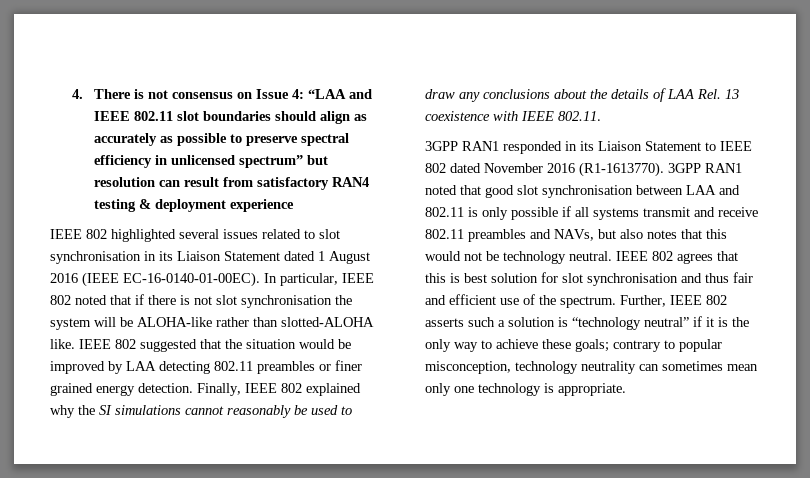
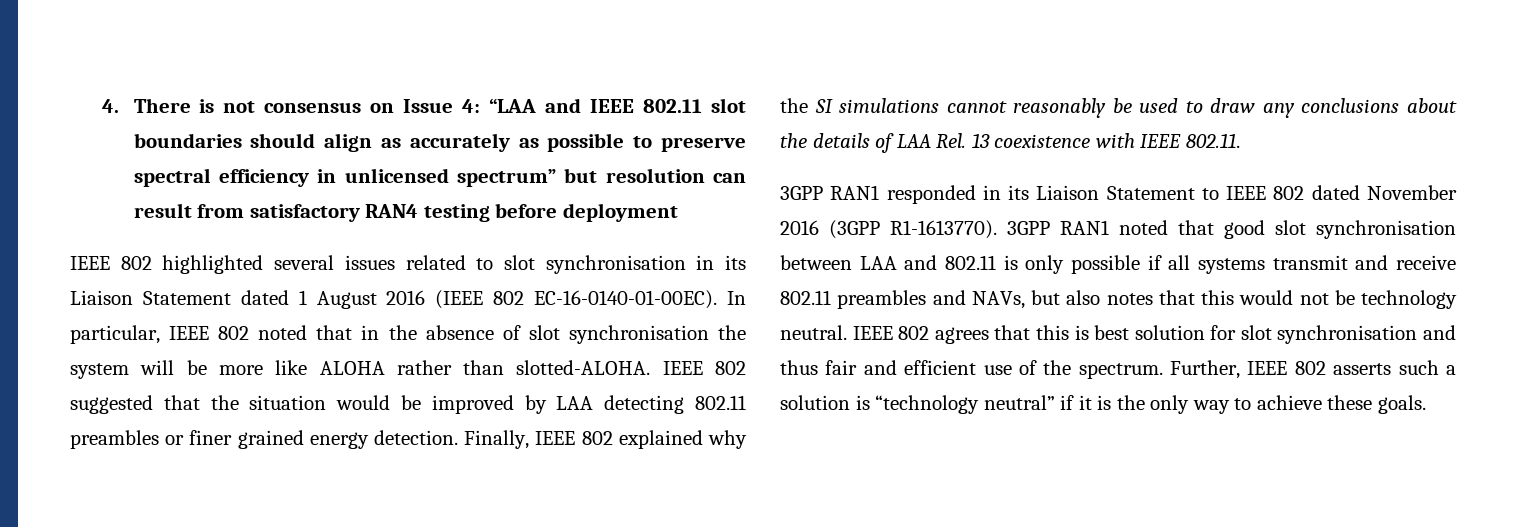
[138,199,151,209] & -> [495,203,558,218] before
[229,199,294,212] experience -> (678, 212) none
(119, 279) none -> [493,291,525,305] 802
[135,294,212,305] if there is not -> [361,325,521,340] in the absence of
[137,317,374,327] [50,339,75,349] ALOHA-like rather than slotted-ALOHA like. -> [218,360,651,375] more like ALOHA rather than slotted-ALOHA.
[579,162,664,177] (R1-1613770). -> [829,220,997,239] (3GPP R1-1613770).
[575,339,722,352] [425,361,758,374] [425,383,626,396] goals; contrary to popular misconception, technology neutrality can sometimes mean only one technology is appropriate. -> [1377,395,1426,414] goals.

